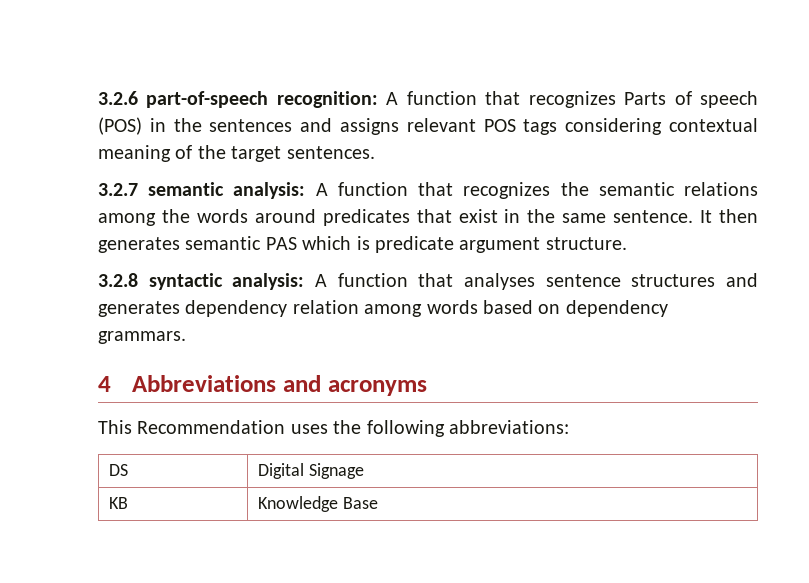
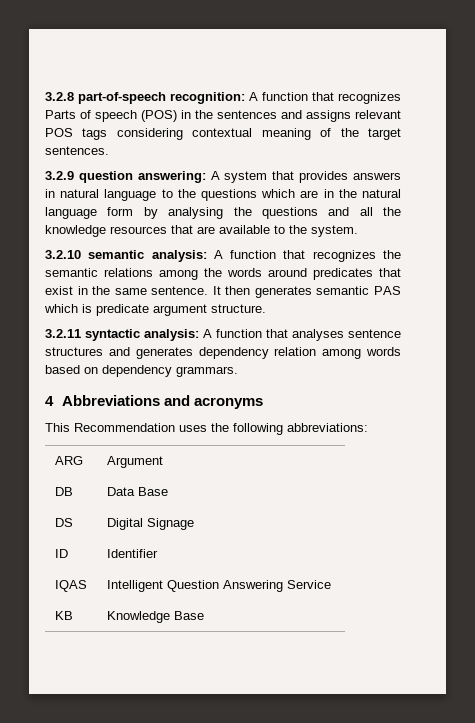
[98,91,138,105] 3.2.6 -> [45,92,74,101] 3.2.8
[98,183,138,196] 3.2.7 -> [45,171,401,183] [45,189,401,201] [45,207,401,219] [45,225,358,237] [45,250,81,259] 3.2.9 question answering: A system that provides answers in natural language to the questions which are in the natural language form by analysing the questions and all the knowledge resources that are available to the system. // 3.2.10
[98,273,138,287] 3.2.8 -> [45,329,81,338] 3.2.11
[109,464,129,476] [258,463,365,479] DS | Digital Signage -> [54,456,83,465] [106,456,163,468] [54,487,73,496] [106,487,168,496] [54,518,73,527] [106,518,194,530] [54,549,68,558] [106,549,158,558] [54,580,87,592] [106,580,331,592] ARG | Argument // DB | Data Base // DS | Digital Signage // ID | Identifier // IQAS | Intelligent Question Answering Service

